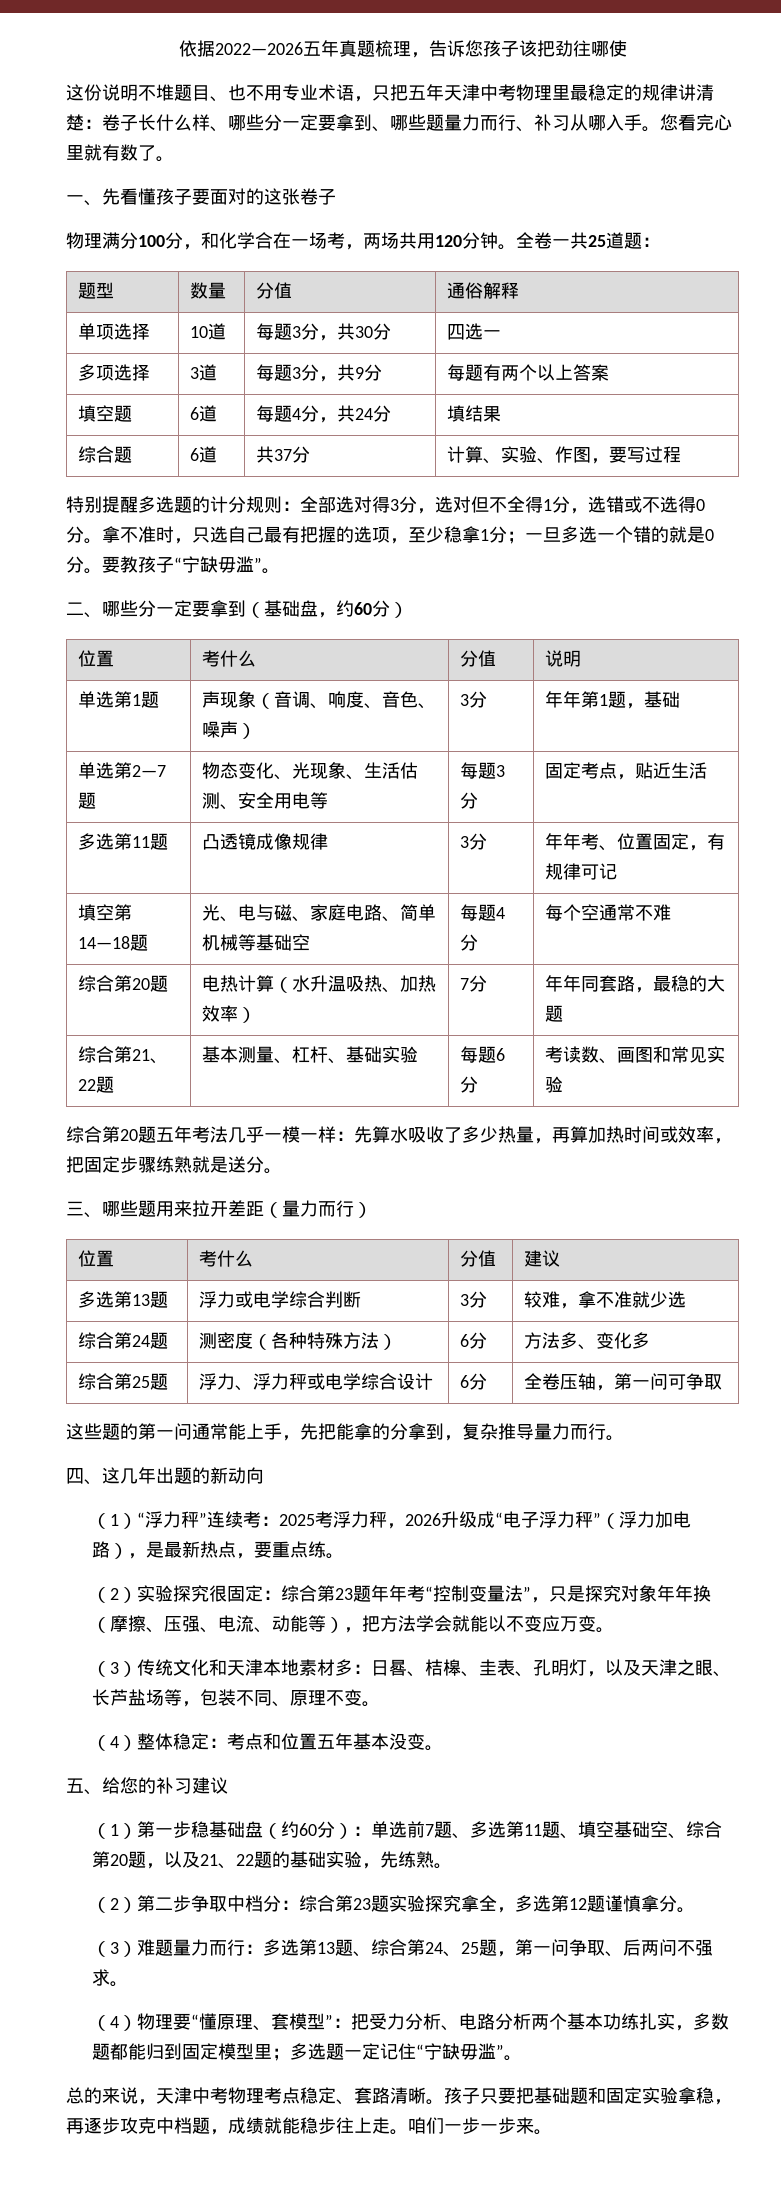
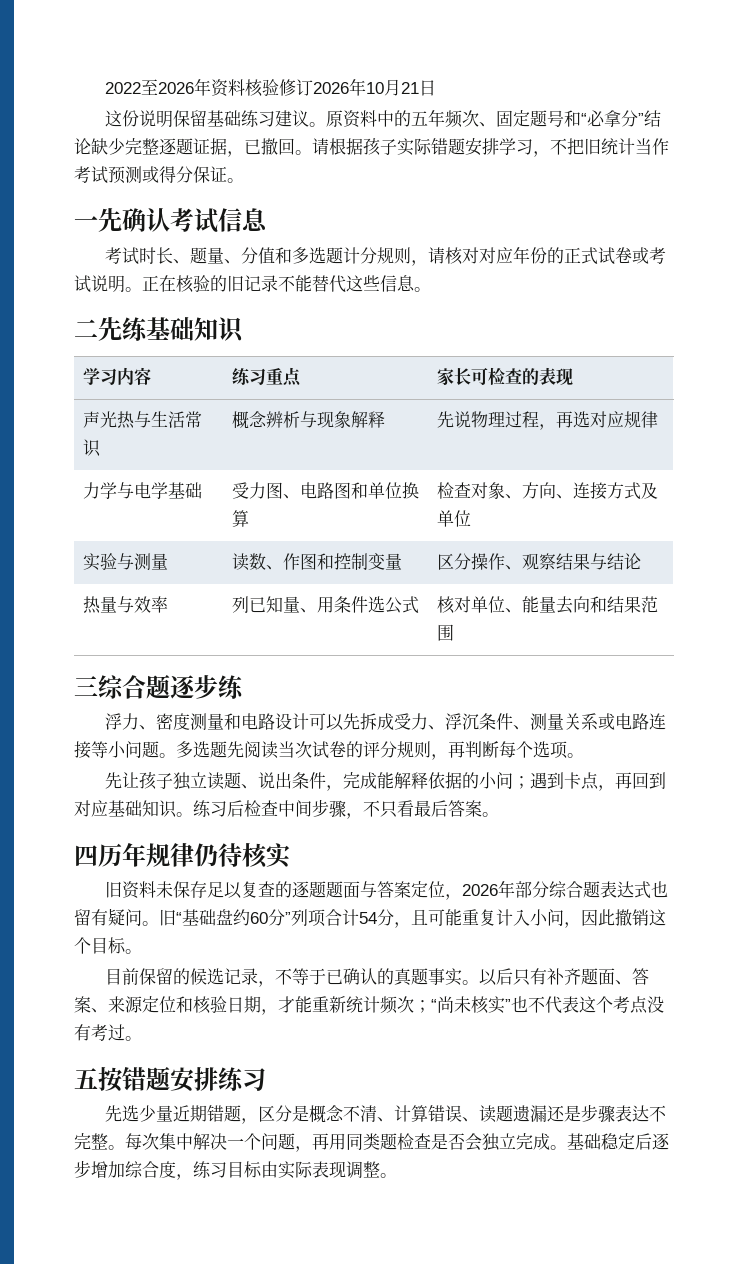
[178,40,627,58] [66,84,714,102] [66,114,732,132] [66,144,174,162] [66,188,336,206] [66,232,660,250] [77,282,114,299] [189,282,226,299] [255,282,292,299] [446,282,519,299] [77,323,150,340] [189,323,226,340] [255,323,391,341] [446,323,501,340] [77,364,150,381] [189,364,217,381] [255,364,382,382] [446,364,609,381] [77,405,132,422] [189,405,217,422] [255,405,391,423] [446,405,501,422] [77,446,132,463] [189,446,217,463] [255,446,310,463] [446,446,681,464] [66,496,705,514] [66,526,714,544] [66,556,280,574] [66,600,408,618] [77,650,114,667] [201,650,256,667] [459,650,496,667] [544,650,581,667] [77,691,159,708] [201,691,436,709] [201,721,256,739] [459,691,487,708] [544,691,680,709] [77,762,166,779] [77,792,96,809] [201,762,418,780] [201,792,328,810] [459,762,505,779] [459,792,478,809] [544,762,707,780] [77,833,168,850] [201,833,328,850] [459,833,487,850] [544,833,725,851] [544,863,617,880] [77,904,132,921] [77,934,148,951] [201,904,436,922] [201,934,310,951] [459,904,505,921] [459,934,478,951] [544,904,671,921] [77,975,168,992] [201,975,436,993] [201,1005,256,1023] [459,975,487,992] [544,975,725,993] [544,1005,563,1022] [77,1046,168,1064] [77,1076,114,1093] [201,1046,418,1064] [459,1046,505,1063] [459,1076,478,1093] [544,1046,725,1064] [544,1076,563,1093] [66,1126,732,1144] [66,1156,282,1174] [66,1200,372,1218] [77,1250,114,1267] [198,1250,253,1267] [459,1250,496,1267] [523,1250,560,1267] [77,1291,168,1308] [198,1291,361,1308] [459,1291,487,1308] [523,1291,686,1309] [77,1332,168,1349] [198,1332,397,1350] [459,1332,487,1349] [523,1332,650,1350] [77,1373,168,1390] [198,1373,433,1391] [459,1373,487,1390] [523,1373,722,1391] [66,1423,624,1441] [66,1467,264,1485] [91,1511,691,1529] [91,1541,344,1559] [91,1585,711,1603] [91,1615,614,1633] [91,1659,731,1677] [91,1689,380,1707] [91,1733,443,1751] [66,1777,228,1795] [91,1821,722,1839] [91,1851,452,1869] [91,1895,695,1913] [91,1939,713,1957] [91,1969,128,1987] [91,2013,729,2031] [91,2043,522,2061] [66,2087,732,2105] [66,2117,534,2135] 依据2022—2026五年真题梳理，告诉您孩子该把劲往哪使 // 这份说明不堆题目、也不用专业术语，只把五年天津中考物理里最稳定的规律讲清楚：卷子长什么样、哪些分一定要拿到、哪些题量力而行、补习从哪入手。您看完心里就有数了。 // 一、先看懂孩子要面对的这张卷子 // 物理满分100分，和化学合在一场考，两场共用120分钟。全卷一共25道题： // 题型 | 数量 | 分值 | 通俗解释 // 单项选择 | 10道 | 每题3分，共30分 | 四选一 // 多项选择 | 3道 | 每题3分，共9分 | 每题有两个以上答案 // 填空题 | 6道 | 每题4分，共24分 | 填结果 // 综合题 | 6道 | 共37分 | 计算、实验、作图，要写过程 // 特别提醒多选题的计分规则：全部选对得3分，选对但不全得1分，选错或不选得0分。拿不准时，只选自己最有把握的选项，至少稳拿1分；一旦多选一个错的就是0分。要教孩子“宁缺毋滥”。 // 二、哪些分一定要拿到（基础盘，约60分） // 位置 | 考什么 | 分值 | 说明 // 单选第1题 | 声现象（音调、响度、音色、噪声） | 3分 | 年年第1题，基础 // 单选第2—7题 | 物态变化、光现象、生活估测、安全用电等 | 每题3分 | 固定考点，贴近生活 // 多选第11题 | 凸透镜成像规律 | 3分 | 年年考、位置固定，有规律可记 // 填空第14—18题 | 光、电与磁、家庭电路、简单机械等基础空 | 每题4分 | 每个空通常不难 // 综合第20题 | 电热计算（水升温吸热、加热效率） | 7分 | 年年同套路，最稳的大题 // 综合第21、22题 | 基本测量、杠杆、基础实验 | 每题6分 | 考读数、画图和常见实验 // 综合第20题五年考法几乎一模一样：先算水吸收了多少热量，再算加热时间或效率，把固定步骤练熟就是送分。 // 三、哪些题用来拉开差距（量力而行） // 位置 | 考什么 | 分值 | 建议 // 多选第13题 | 浮力或电学综合判断 | 3分 | 较难，拿不准就少选 // 综合第24题 | 测密度（各种特殊方法） | 6分 | 方法多、变化多 // 综合第25题 | 浮力、浮力秤或电学综合设计 | 6分 | 全卷压轴，第一问可争取 // 这些题的第一问通常能上手，先把能拿的分拿到，复杂推导量力而行。 // 四、这几年出题的新动向 // （1）“浮力秤”连续考：2025考浮力秤，2026升级成“电子浮力秤”（浮力加电路），是最新热点，要重点练。 // （2）实验探究很固定：综合第23题年年考“控制变量法”，只是探究对象年年换（摩擦、压强、电流、动能等），把方法学会就能以不变应万变。 // （3）传统文化和天津本地素材多：日晷、桔槔、圭表、孔明灯，以及天津之眼、长芦盐场等，包装不同、原理不变。 // （4）整体稳定：考点和位置五年基本没变。 // 五、给您的补习建议 // （1）第一步稳基础盘（约60分）：单选前7题、多选第11题、填空基础空、综合第20题，以及21、22题的基础实验，先练熟。 // （2）第二步争取中档分：综合第23题实验探究拿全，多选第12题谨慎拿分。 // （3）难题量力而行：多选第13题、综合第24、25题，第一问争取、后两问不强求。 // （4）物理要“懂原理、套模型”：把受力分析、电路分析两个基本功练扎实，多数题都能归到固定模型里；多选题一定记住“宁缺毋滥”。 // 总的来说，天津中考物理考点稳定、套路清晰。孩子只要把基础题和固定实验拿稳，再逐步攻克中档题，成绩就能稳步往上走。咱们一步一步来 -> [105,78,437,97] [105,109,662,128] [74,138,669,157] [74,166,244,184] [74,208,268,233] [105,246,667,266] [74,275,431,293] [74,317,244,343] [82,367,151,385] [231,367,301,387] [436,367,573,386] [82,411,202,429] [82,439,101,457] [231,411,385,429] [436,411,658,430] [82,482,202,499] [231,482,419,499] [231,510,249,527] [436,482,658,500] [436,510,471,527] [82,553,168,571] [231,553,402,571] [436,553,641,570] [82,596,168,614] [231,596,419,614] [436,596,658,614] [436,624,454,641] [74,674,244,699] [105,713,667,731] [74,741,584,760] [105,772,667,791] [74,799,499,819] [74,842,291,869] [105,880,669,900] [74,908,666,928] [74,937,142,954] [105,968,650,987] [74,996,664,1015] [74,1024,142,1041] [74,1066,266,1092] [105,1104,667,1124] [74,1133,670,1152] [74,1160,380,1180] 2022至2026年资料核验修订2026年10月21日 // 这份说明保留基础练习建议。原资料中的五年频次、固定题号和“必拿分”结论缺少完整逐题证据，已撤回。请根据孩子实际错题安排学习，不把旧统计当作考试预测或得分保证。 // 一先确认考试信息 // 考试时长、题量、分值和多选题计分规则，请核对对应年份的正式试卷或考试说明。正在核验的旧记录不能替代这些信息。 // 二先练基础知识 // 学习内容 | 练习重点 | 家长可检查的表现 // 声光热与生活常识 | 概念辨析与现象解释 | 先说物理过程，再选对应规律 // 力学与电学基础 | 受力图、电路图和单位换算 | 检查对象、方向、连接方式及单位 // 实验与测量 | 读数、作图和控制变量 | 区分操作、观察结果与结论 // 热量与效率 | 列已知量、用条件选公式 | 核对单位、能量去向和结果范围 // 三综合题逐步练 // 浮力、密度测量和电路设计可以先拆成受力、浮沉条件、测量关系或电路连接等小问题。多选题先阅读当次试卷的评分规则，再判断每个选项。 // 先让孩子独立读题、说出条件，完成能解释依据的小问；遇到卡点，再回到对应基础知识。练习后检查中间步骤，不只看最后答案。 // 四历年规律仍待核实 // 旧资料未保存足以复查的逐题题面与答案定位，2026年部分综合题表达式也留有疑问。旧“基础盘约60分”列项合计54分，且可能重复计入小问，因此撤销这个目标。 // 目前保留的候选记录，不等于已确认的真题事实。以后只有补齐题面、答案、来源定位和核验日期，才能重新统计频次；“尚未核实”也不代表这个考点没有考过。 // 五按错题安排练习 // 先选少量近期错题，区分是概念不清、计算错误、读题遗漏还是步骤表达不完整。每次集中解决一个问题，再用同类题检查是否会独立完成。基础稳定后逐步增加综合度，练习目标由实际表现调整

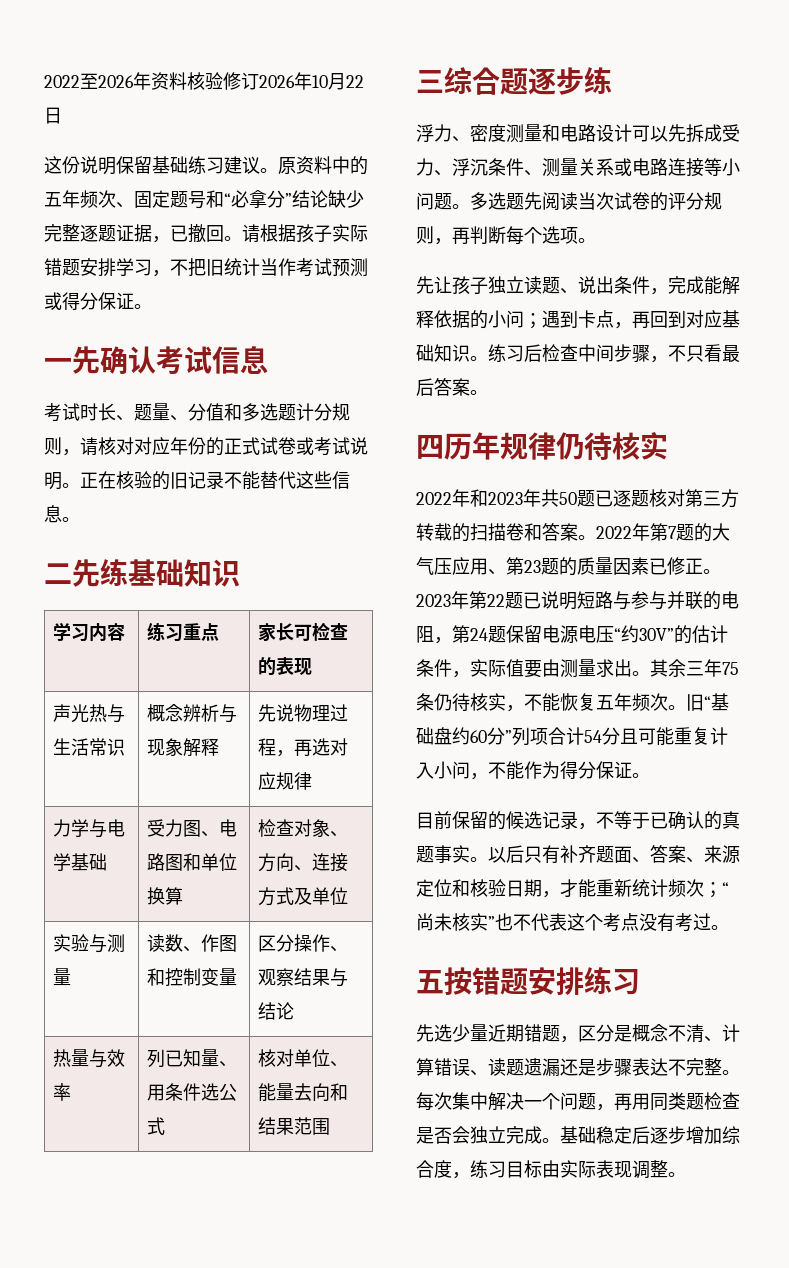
[401,82,420,94] 21 -> [346,75,364,88] 22
[105,880,669,900] [74,908,142,926] 旧资料未保存足以复查的逐题题面与答案定位，2026年部分综合题表达式也留有疑问 -> [416,489,739,508] [416,523,730,542] [416,557,721,576] [416,591,739,610] [416,625,728,644] [416,659,739,678] [416,693,668,712] 2022年和2023年共50题已逐题核对第三方转载的扫描卷和答案。2022年第7题的大气压应用、第23题的质量因素已修正。2023年第22题已说明短路与参与并联的电阻，第24题保留电源电压“约30V”的估计条件，实际值要由测量求出。其余三年75条仍待核实，不能恢复五年频次
[394,922,411,928] ， -> (620, 736) none
[581,909,666,926] [74,937,126,954] 因此撤销这个目标 -> [488,761,632,780] 不能作为得分保证

